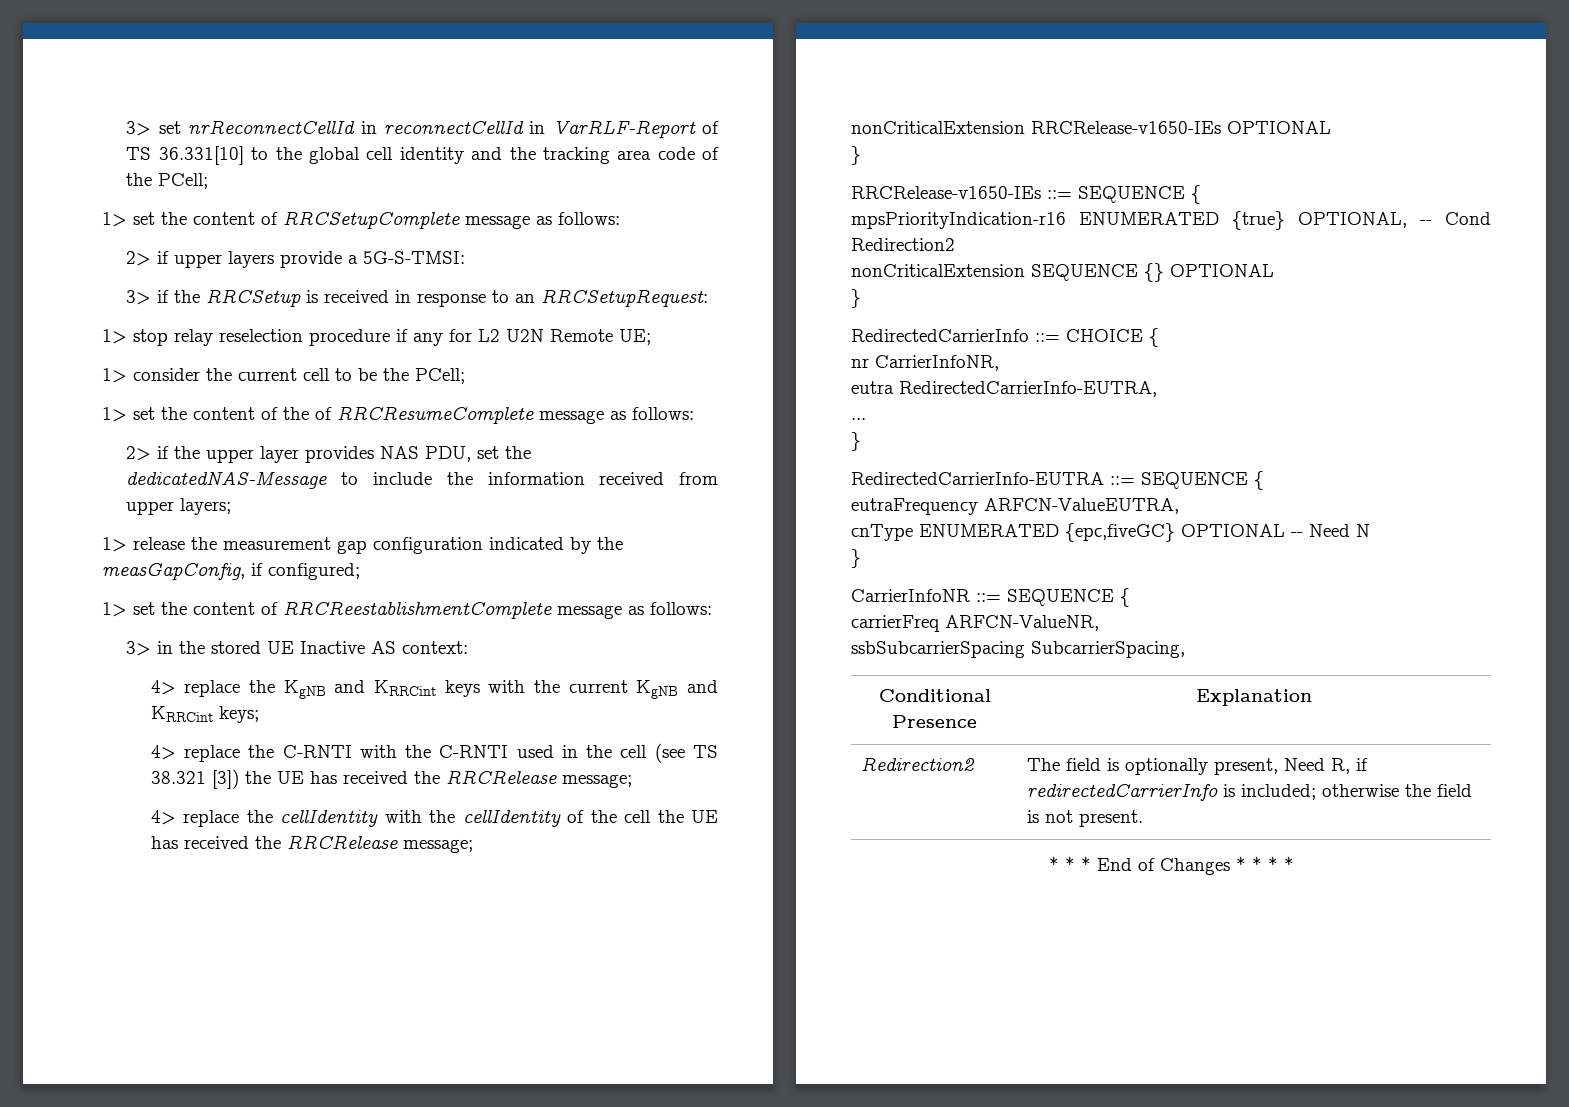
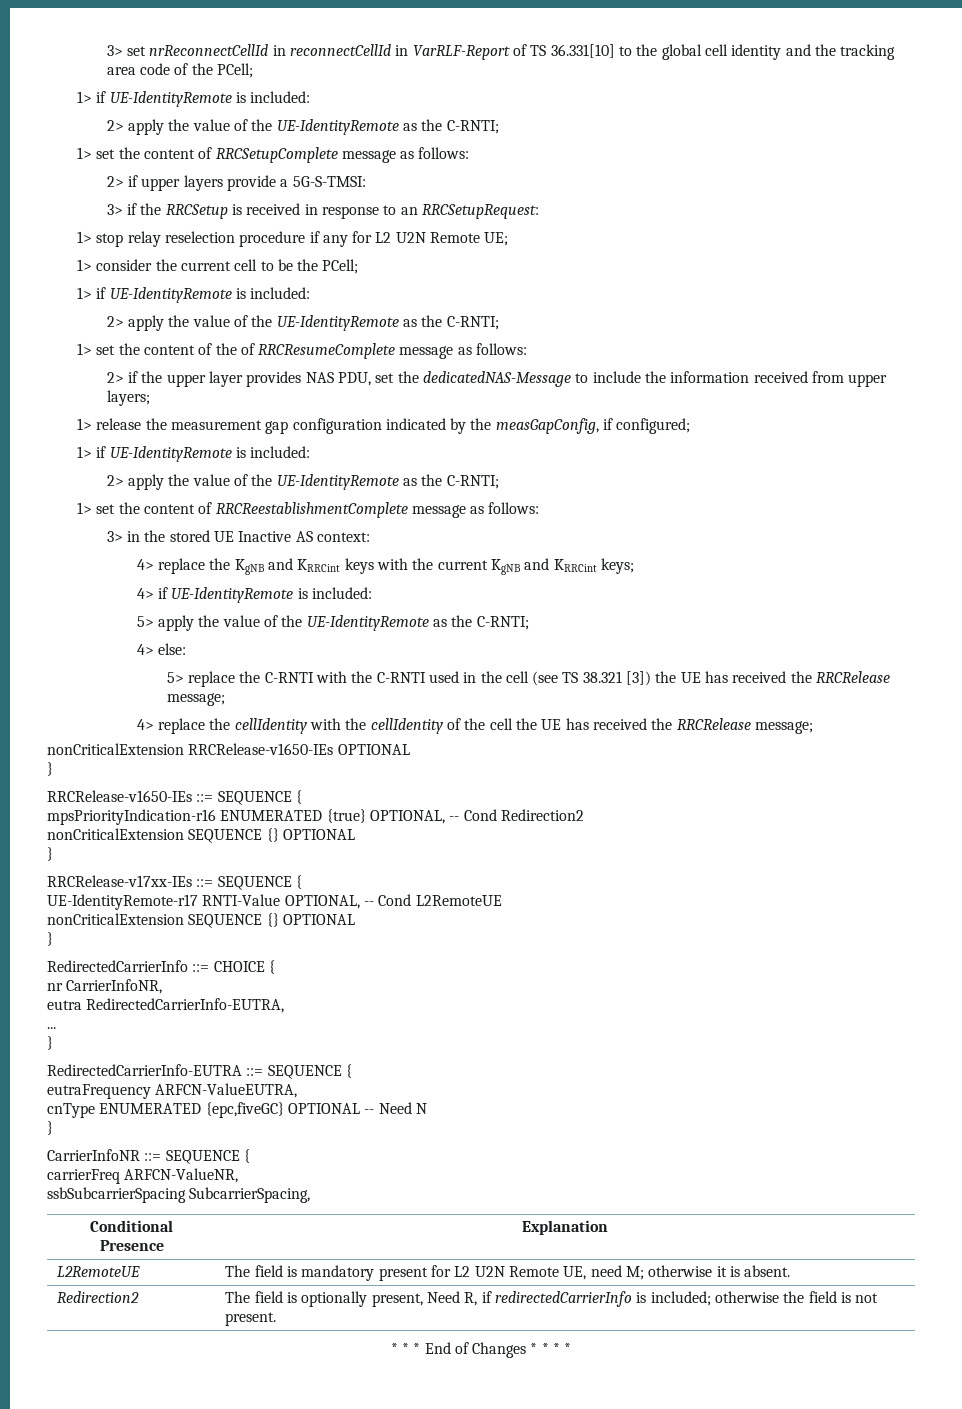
(209, 181) none -> [76,91,311,107] [106,119,499,135] // 1> if UE-IdentityRemote is included: // 2> apply the value of the UE-IdentityRemote as the C-RNTI;
(466, 376) none -> [76,287,311,303] [106,315,499,331] // 1> if UE-IdentityRemote is included: // 2> apply the value of the UE-IdentityRemote as the C-RNTI;
(361, 571) none -> [76,446,311,462] [106,474,499,490] // 1> if UE-IdentityRemote is included: // 2> apply the value of the UE-IdentityRemote as the C-RNTI;
(176, 752) none -> [158,587,372,603] [136,615,529,631] [136,643,187,655] [166,672,184,683] if UE-IdentityRemote is included: // 5> apply the value of the UE-IdentityRemote as the C-RNTI; // 4> else: // 5>
(861, 298) none -> [47,875,302,890] [47,894,502,910] [47,913,355,928] [47,932,53,946] // RRCRelease-v17xx-IEs ::= SEQUENCE { // UE-IdentityRemote-r17 RNTI-Value OPTIONAL, -- Cond L2RemoteUE // nonCriticalExtension SEQUENCE {} OPTIONAL // }
(1312, 697) none -> [57,1266,141,1277] [225,1265,791,1281] // L2RemoteUE | The field is mandatory present for L2 U2N Remote UE, need M; otherwise it is absent.

